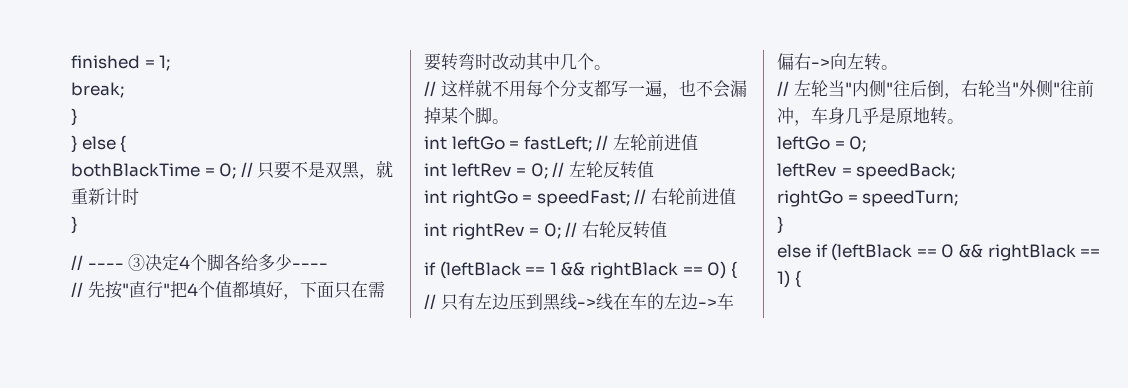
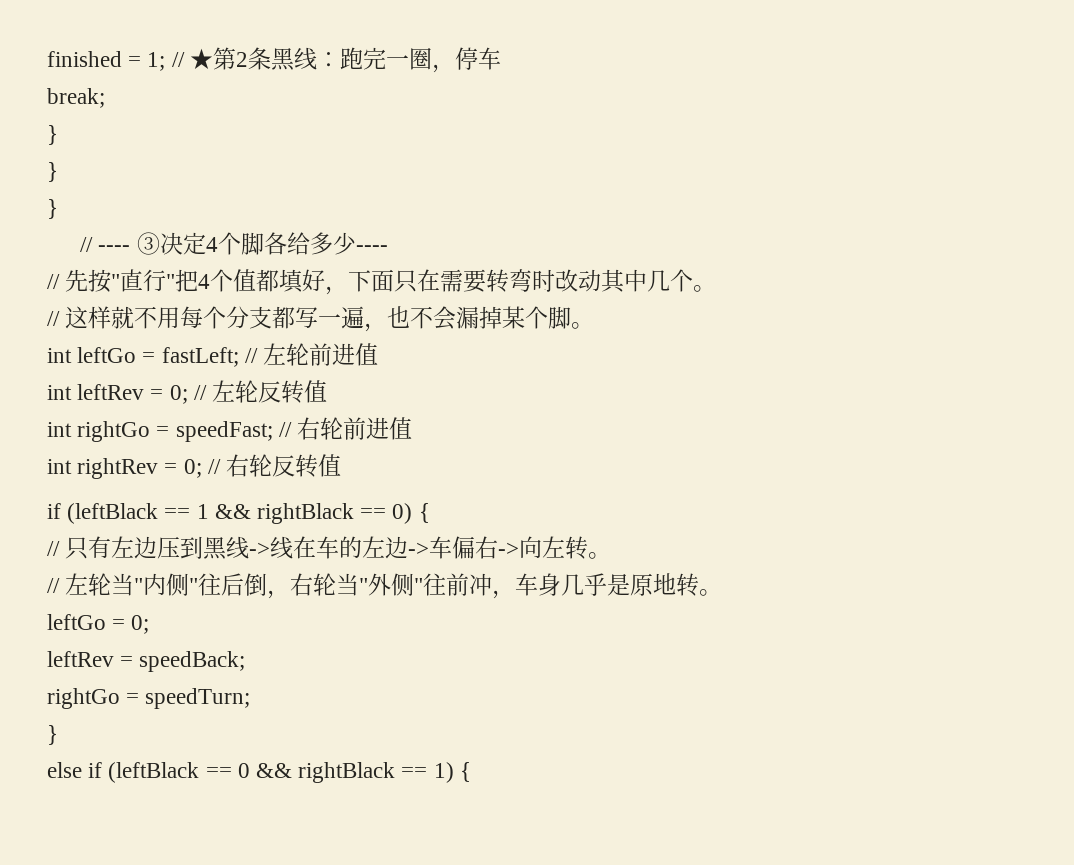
[71,82,124,98] [71,108,77,126] [71,135,127,153] [71,160,394,180] [71,188,139,205] // break; // } // } else { // bothBlackTime = 0; // 只要不是双黑，就重新计时 -> [171,47,501,73] [47,88,105,108] [47,125,58,145] [47,162,58,182] // ★第2条黑线：跑完一圈，停车 // break; // } // }

